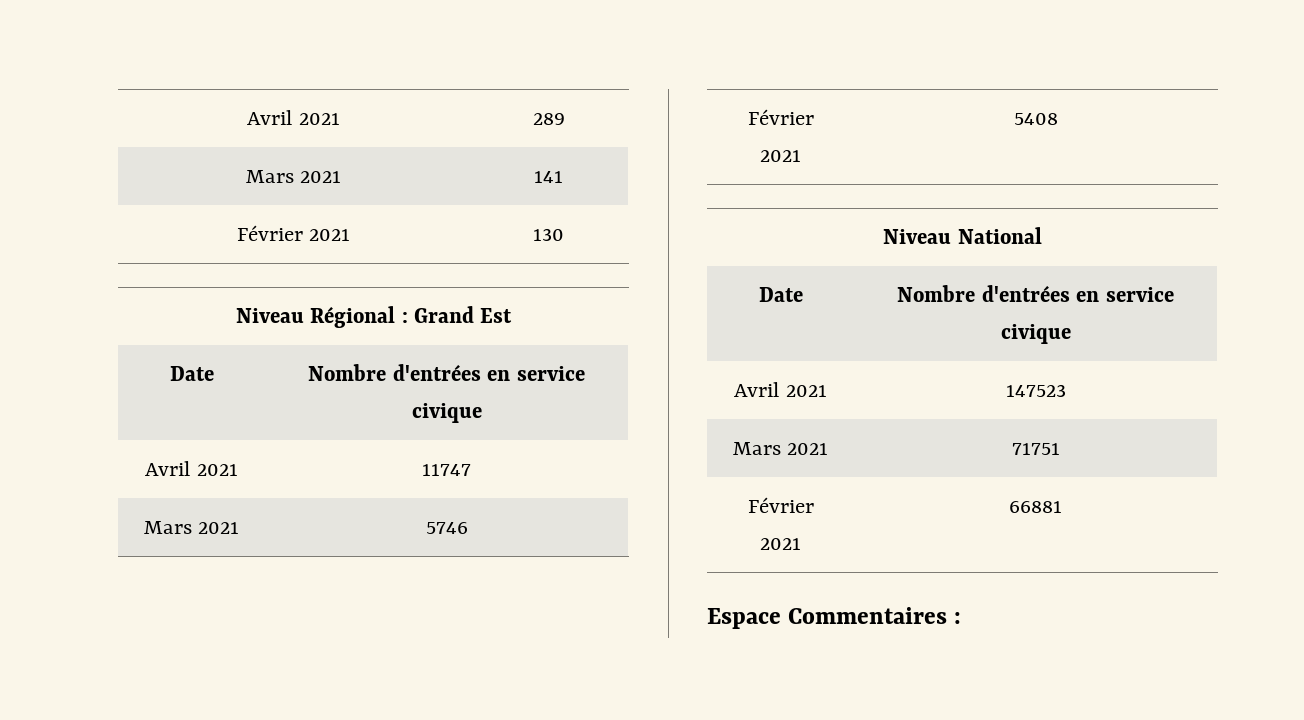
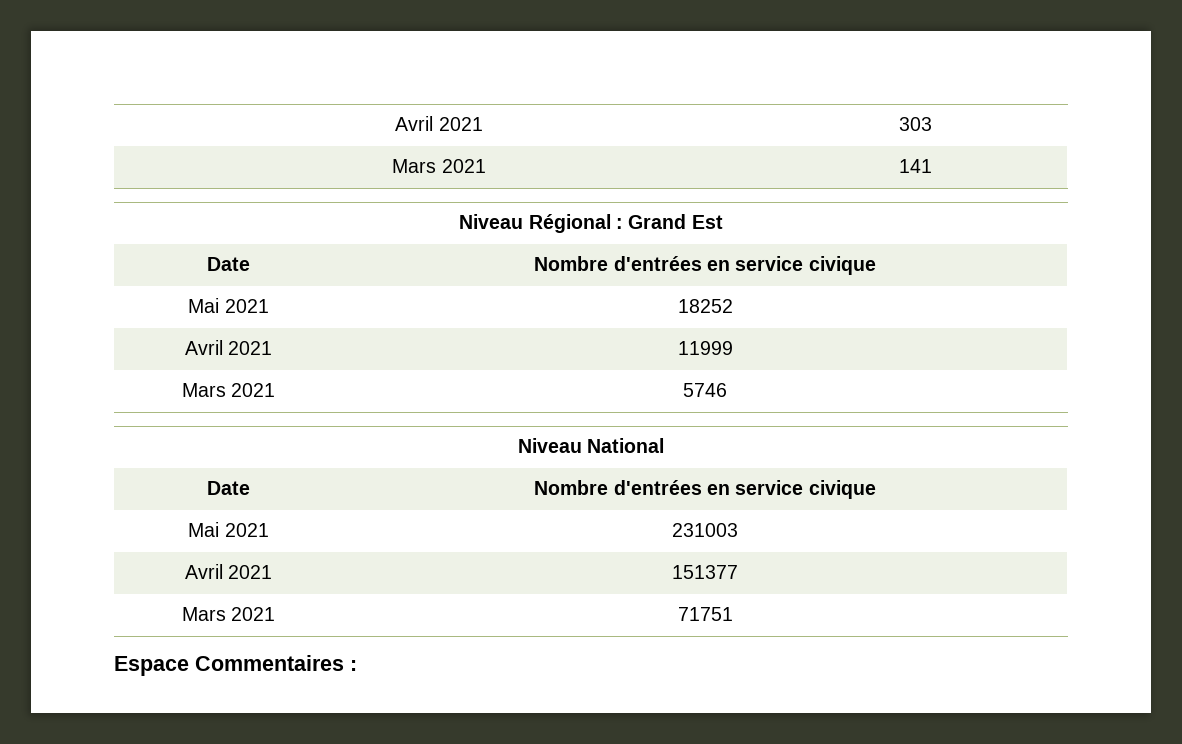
[247,110,340,125] [532,113,565,125] Avril 2021 | 289 -> [395,116,483,131] [899,117,932,131] Avril 2021 | 303
[236,225,351,241] [533,228,564,241] // Février 2021 | 130 -> (932, 166) none
[145,461,238,476] [422,464,472,476] // Avril 2021 | 11747 -> [188,298,269,313] [677,299,733,313] [184,340,273,355] [677,341,733,355] // Mai 2021 | 18252 // Avril 2021 | 11999
[747,109,814,125] [760,150,801,162] [1013,113,1058,125] // Février 2021 | 5408 -> (727, 390) none
[734,382,827,397] [1005,384,1066,397] // Avril 2021 | 147523 -> [188,522,269,537] [672,523,738,537] [184,564,273,579] [672,565,738,579] // Mai 2021 | 231003 // Avril 2021 | 151377
[747,497,814,513] [760,538,801,550] [1009,501,1062,513] // Février 2021 | 66881 -> (733, 614) none

